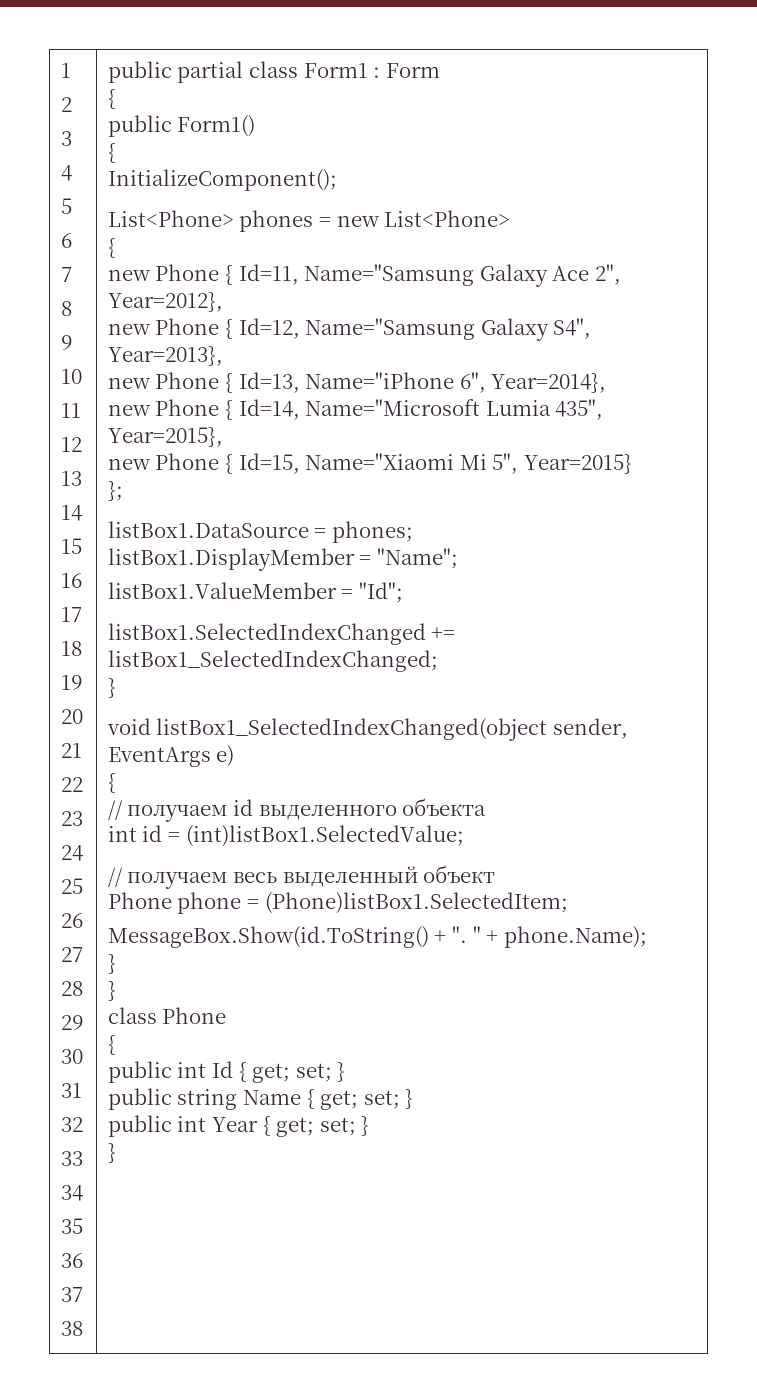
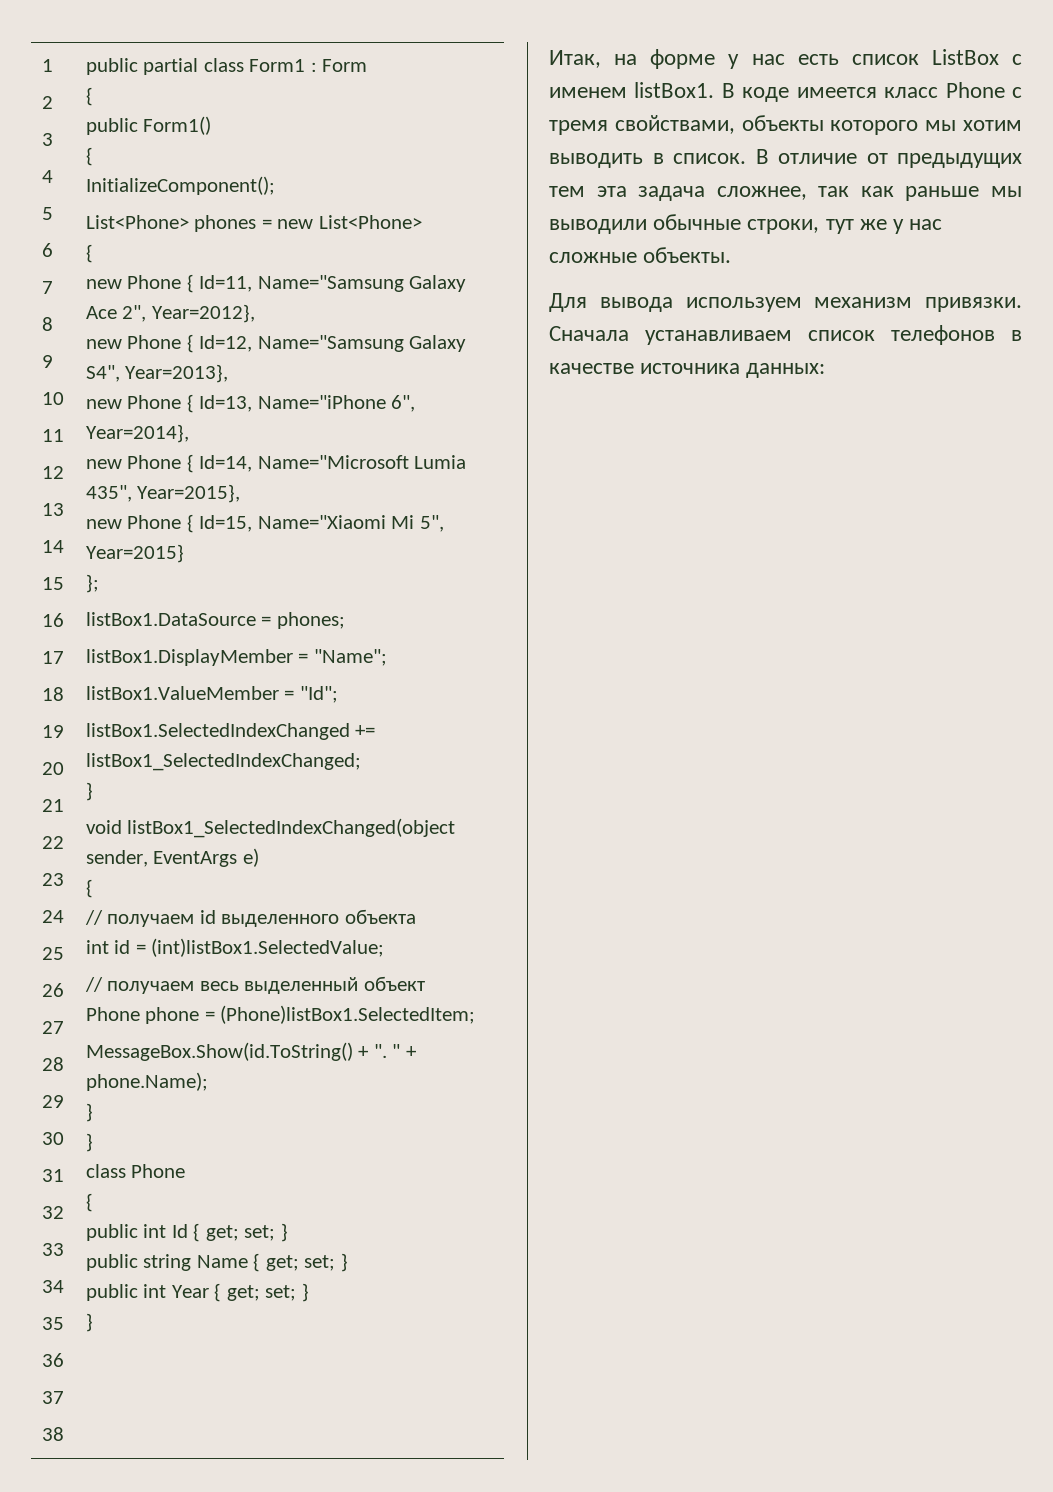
(116, 1153) none -> [549,49,1022,69] [549,82,1022,102] [549,115,1022,135] [549,149,1022,168] [549,186,1022,201] [549,214,943,234] [549,247,732,263] [549,293,1022,312] [549,325,1022,345] [549,363,826,378] // Итак, на форме у нас есть список ListBox с именем listBox1. В коде имеется класс Phone с тремя свойствами, объекты которого мы хотим выводить в список. В отличие от предыдущих тем эта задача сложнее, так как раньше мы выводили обычные строки, тут же у нас сложные объекты. // Для вывода используем механизм привязки. Сначала устанавливаем список телефонов в качестве источника данных:

